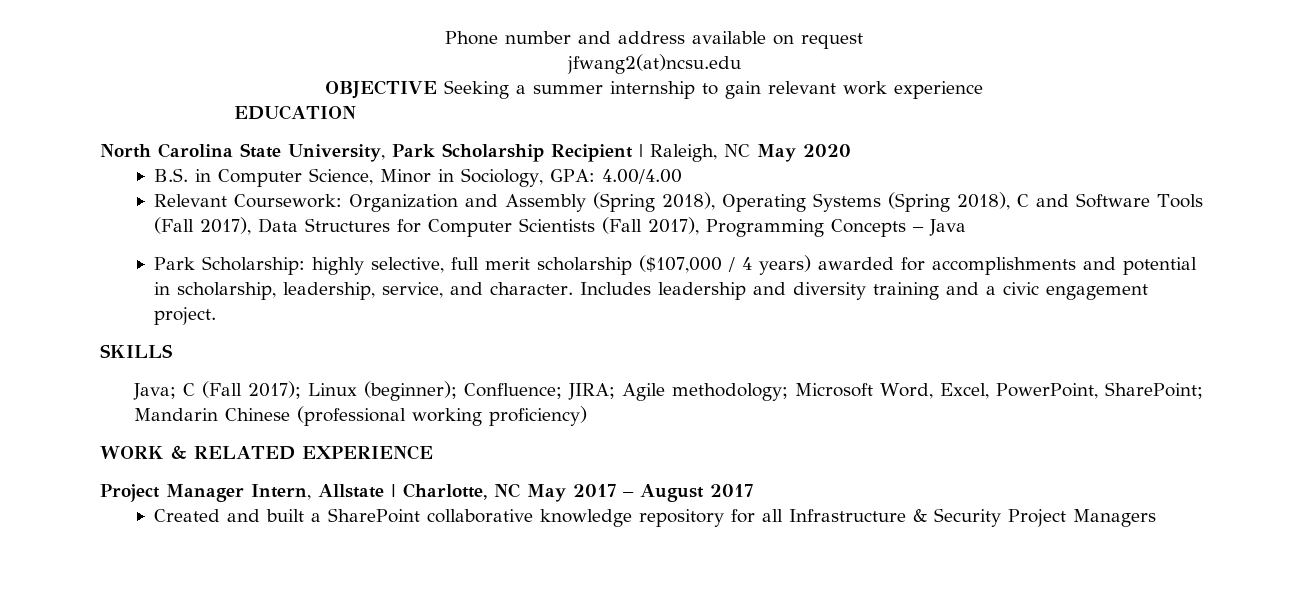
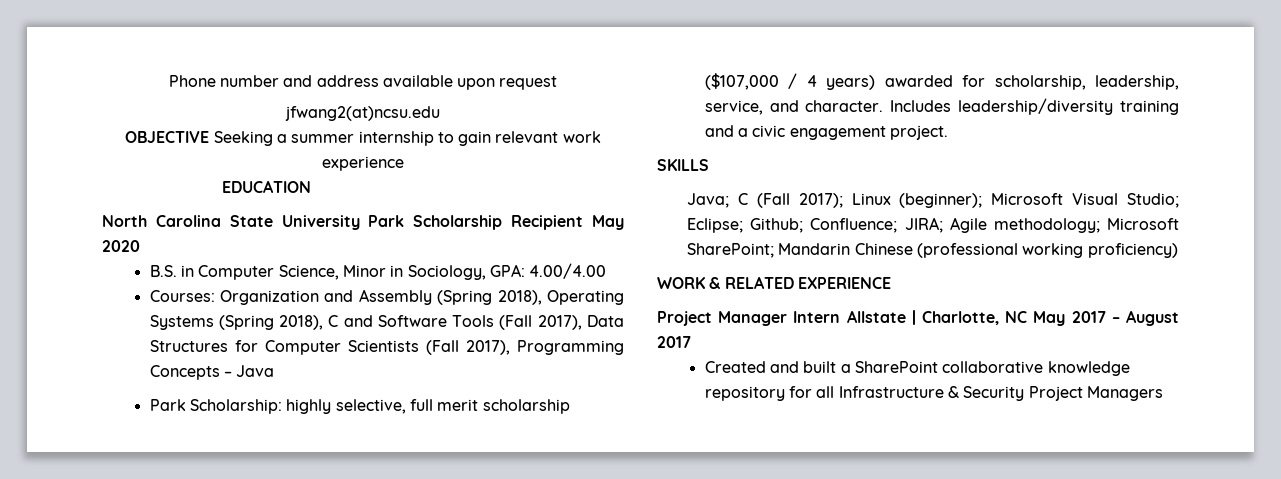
[773,35,794,45] on -> [457,78,496,90] upon
[288,144,385,162] University, -> [281,215,360,230] University
[639,144,750,162] | Raleigh, NC -> (584, 222) none
[154,194,343,208] Relevant Coursework: -> [149,290,215,302] Courses:
[932,257,1198,275] [154,282,171,295] accomplishments and potential in -> (986, 81) none
[658,282,867,300] leadership and diversity -> [958,98,1114,115] leadership/diversity
(457, 391) none -> [991,193,1179,208] [687,218,804,233] Microsoft Visual Studio; Eclipse; Github;
[879,383,1098,399] Word, Excel, PowerPoint, -> (1179, 224) none
[251,484,311,500] Intern, -> [793,311,841,323] Intern

